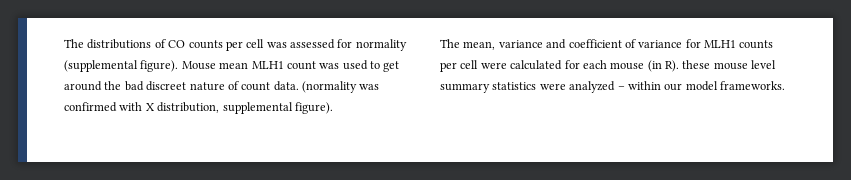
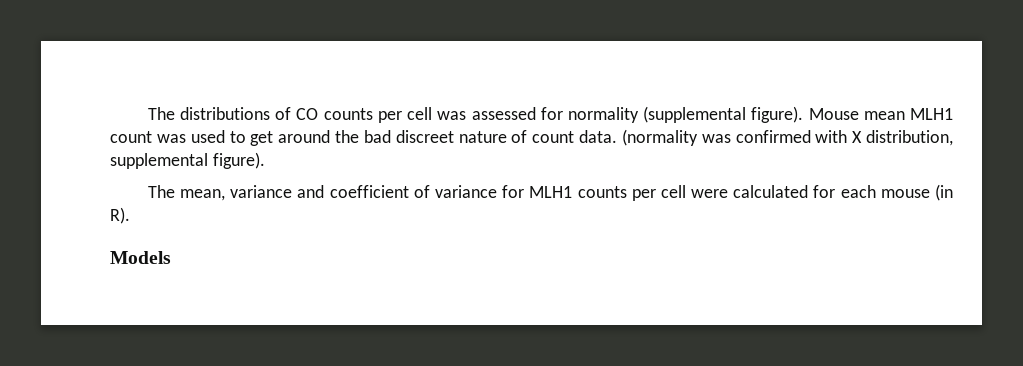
[682,60,777,70] [440,81,785,93] these mouse level summary statistics were analyzed – within our model frameworks. -> [110,251,171,264] // Models

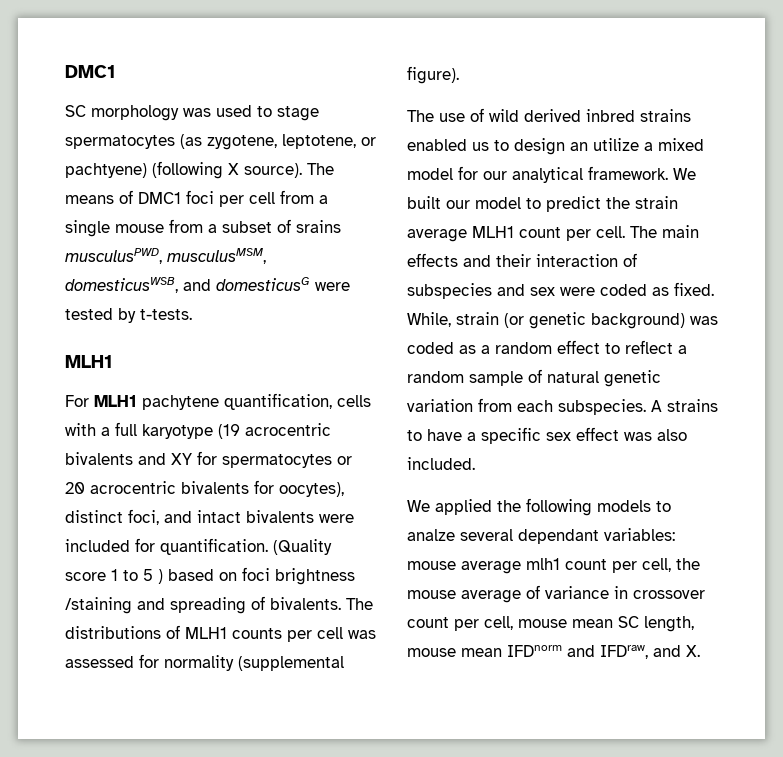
(147, 113) none -> [65,65,116,78] [65,105,319,121] [65,134,376,150] [65,161,334,179] [65,190,328,207] [65,219,341,237] [65,248,266,264] [65,277,350,293] [65,308,192,323] [65,355,113,368] [65,393,371,410] [65,422,331,439] [65,451,352,468] [65,480,344,497] [65,509,354,525] [65,538,332,555] [65,567,355,585] [65,596,341,614] DMC1 // SC morphology was used to stage spermatocytes (as zygotene, leptotene, or pachtyene) (following X source). The means of DMC1 foci per cell from a single mouse from a subset of srains musculusPWD, musculusMSM, domesticusWSB, and domesticusG were tested by t-tests. // MLH1 // For MLH1 pachytene quantification, cells with a full karyotype (19 acrocentric bivalents and XY for spermatocytes or 20 acrocentric bivalents for oocytes), distinct foci, and intact bivalents were included for quantification. (Quality score 1 to 5 ) based on foci brightness /staining and spreading of bivalents.
[296,108,319,120] CO -> [185,627,227,639] MLH1
[808,108,954,120] [110,129,954,146] [110,152,265,169] [147,184,954,201] [110,207,130,224] [110,251,171,264] Mouse mean MLH1 count was used to get around the bad discreet nature of count data. (normality was confirmed with X distribution, supplemental figure). // The mean, variance and coefficient of variance for MLH1 counts per cell were calculated for each mouse (in R). // Models -> [407,108,691,122] [407,138,704,155] [407,166,696,183] [407,196,678,212] [407,225,699,242] [407,253,637,267] [407,282,714,299] [407,312,718,329] [407,340,687,354] [407,369,661,387] [407,398,718,415] [407,427,687,444] [407,457,475,470] [407,498,671,516] [407,528,675,544] [407,558,700,574] [407,585,705,603] [407,616,694,632] [407,645,700,659] // The use of wild derived inbred strains enabled us to design an utilize a mixed model for our analytical framework. We built our model to predict the strain average MLH1 count per cell. The main effects and their interaction of subspecies and sex were coded as fixed. While, strain (or genetic background) was coded as a random effect to reflect a random sample of natural genetic variation from each subspecies. A strains to have a specific sex effect was also included. // We applied the following models to analze several dependant variables: mouse average mlh1 count per cell, the mouse average of variance in crossover count per cell, mouse mean SC length, mouse mean IFDnorm and IFDraw, and X.

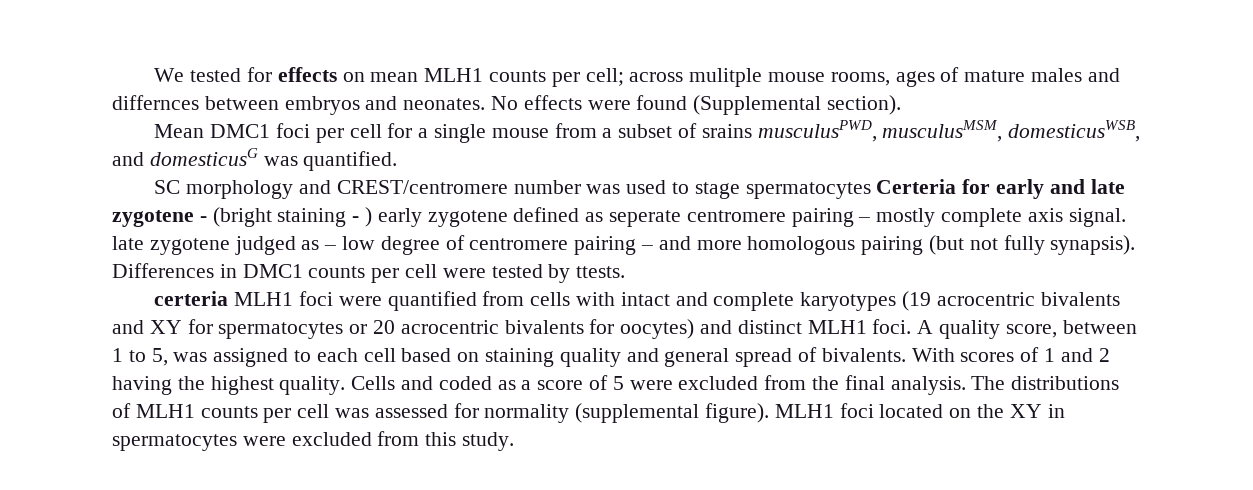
[65,65,116,78] [65,105,319,121] [65,134,376,150] [65,161,334,179] [65,190,133,204] DMC1 // SC morphology was used to stage spermatocytes (as zygotene, leptotene, or pachtyene) (following X source). The means of -> [154,67,1120,87] [112,95,902,115] [154,124,205,138] We tested for effects on mean MLH1 counts per cell; across mulitple mouse rooms, ages of mature males and differnces between embryos and neonates. No effects were found (Supplemental section). // Mean
[280,190,314,204] from -> [387,123,413,138] for
(310, 284) none -> [263,151,398,171] [154,179,1125,199] [112,207,1126,227] [112,235,1136,255] [112,263,438,283] was quantified. // SC morphology and CREST/centromere number was used to stage spermatocytes Certeria for early and late zygotene - (bright staining - ) early zygotene defined as seperate centromere pairing – mostly complete axis signal. late zygotene judged as – low degree of centromere pairing – and more homologous pairing (but not fully synapsis). Differences in DMC1 counts per cell
[140,309,192,320] [65,355,113,368] [65,393,371,410] [65,422,213,439] t-tests. // MLH1 // For MLH1 pachytene quantification, cells with a full karyotype -> [576,266,626,278] [154,291,897,311] ttests. // certeria MLH1 foci were quantified from cells with intact and complete karyotypes
[279,482,344,497] [65,509,354,525] [65,538,332,555] [65,567,355,585] [65,596,341,614] oocytes), distinct foci, and intact bivalents were included for quantification. (Quality score 1 to 5 ) based on foci brightness /staining and spreading of bivalents. -> [620,319,1137,339] [112,347,1110,367] [112,375,966,395] oocytes) and distinct MLH1 foci. A quality score, between 1 to 5, was assigned to each cell based on staining quality and general spread of bivalents. With scores of 1 and 2 having the highest quality. Cells and coded as a score of 5 were excluded from the final analysis.
[407,108,691,122] [407,138,704,155] [407,166,696,183] [407,196,678,212] [407,225,699,242] [407,253,637,267] [407,282,714,299] [407,312,718,329] [407,340,687,354] [407,369,661,387] [407,398,718,415] [407,427,687,444] [407,457,475,470] [407,498,671,516] [407,528,675,544] [407,558,700,574] [407,585,705,603] [407,616,694,632] [407,645,700,659] // The use of wild derived inbred strains enabled us to design an utilize a mixed model for our analytical framework. We built our model to predict the strain average MLH1 count per cell. The main effects and their interaction of subspecies and sex were coded as fixed. While, strain (or genetic background) was coded as a random effect to reflect a random sample of natural genetic variation from each subspecies. A strains to have a specific sex effect was also included. // We applied the following models to analze several dependant variables: mouse average mlh1 count per cell, the mouse average of variance in crossover count per cell, mouse mean SC length, mouse mean IFDnorm and IFDraw, and X. -> [774,403,1065,418] [112,431,515,451] MLH1 foci located on the XY in spermatocytes were excluded from this study.

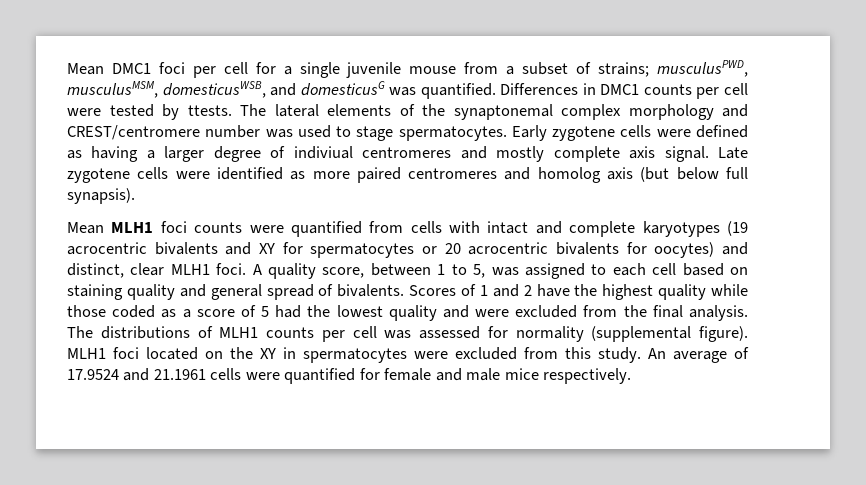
[154,67,1120,87] [112,95,902,115] We tested for effects on mean MLH1 counts per cell; across mulitple mouse rooms, ages of mature males and differnces between embryos and neonates. No effects were found (Supplemental section). // -> (67, 69) none
(487, 133) none -> [346,62,402,78] juvenile
[701,124,752,138] srains -> [598,62,650,77] strains;
[154,179,1125,199] [112,207,1126,227] [112,235,1136,255] // SC morphology and CREST/centromere number was used to stage spermatocytes Certeria for early and late zygotene - (bright staining - ) early zygotene defined as seperate centromere pairing – mostly complete axis signal. late zygotene judged as – low degree of centromere pairing – and more homologous pairing (but not fully synapsis). -> (496, 91) none
[154,291,334,306] // certeria MLH1 foci -> [240,104,748,120] [67,125,748,141] [67,146,748,162] [67,167,748,183] [67,188,135,204] [67,221,243,234] The lateral elements of the synaptonemal complex morphology and CREST/centromere number was used to stage spermatocytes. Early zygotene cells were defined as having a larger degree of indiviual centromeres and mostly complete axis signal. Late zygotene cells were identified as more paired centromeres and homolog axis (but below full synapsis). // Mean MLH1 foci counts
[737,320,802,334] distinct -> [67,263,165,278] distinct, clear
[911,348,1015,362] With scores -> [409,285,457,296] Scores
[112,376,172,395] having -> [536,284,570,297] have
[279,376,434,395] quality. Cells and -> [658,284,748,300] [67,305,106,317] quality while those
(624, 383) none -> [275,305,469,321] had the lowest quality and
(515, 441) none -> [648,347,749,363] [67,368,632,384] An average of 17.9524 and 21.1961 cells were quantified for female and male mice respectively.

